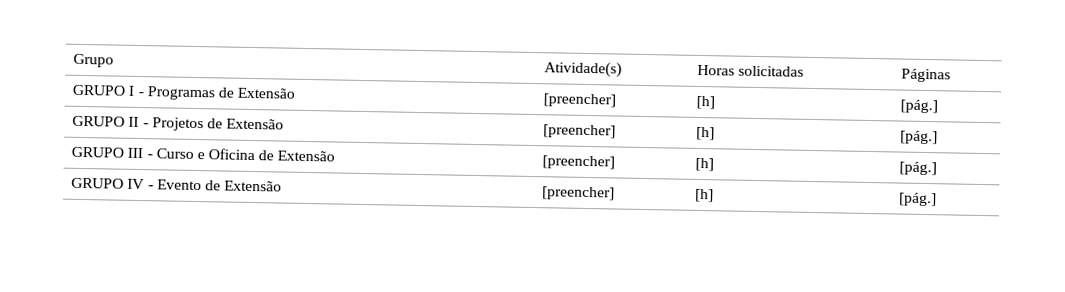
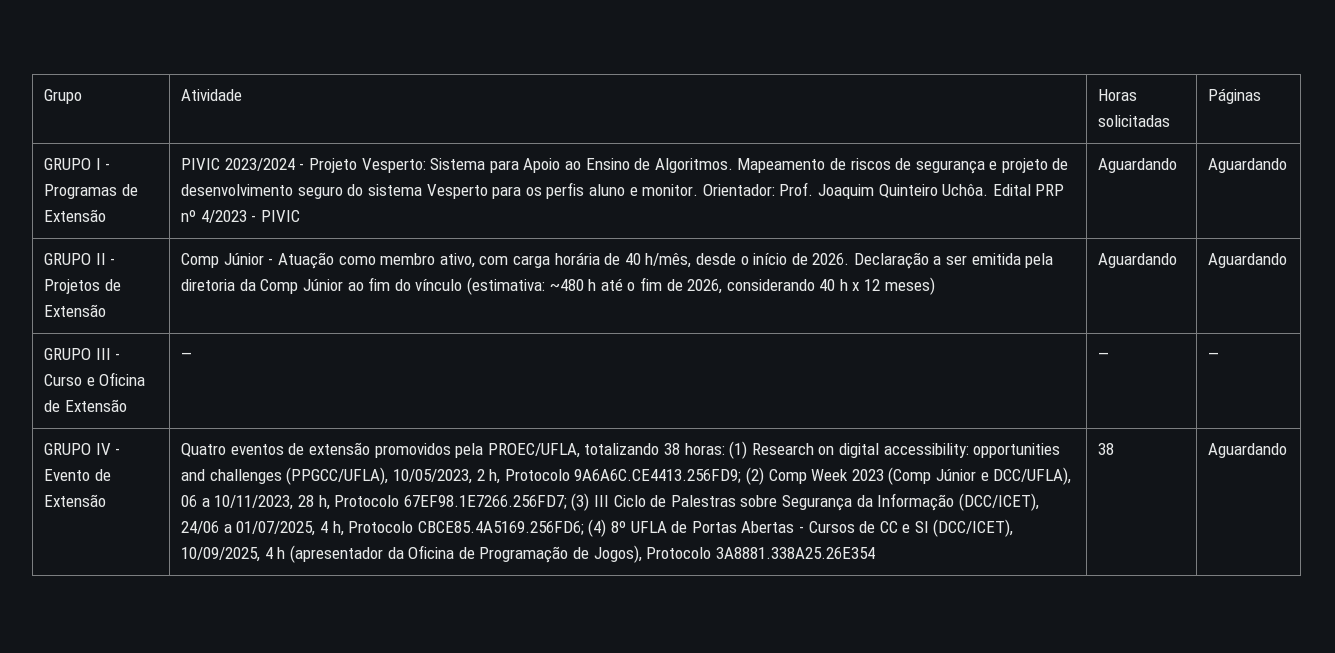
[544,61,623,78] Atividade(s) -> [181,89,243,101] Atividade
[543,93,617,108] [696,95,716,110] [900,99,939,114] [preencher] | [h] | [pág.] -> [181,158,1069,174] [181,182,1065,199] [181,210,301,223] [1098,158,1178,173] [1208,158,1288,173] PIVIC 2023/2024 - Projeto Vesperto: Sistema para Apoio ao Ensino de Algoritmos. Mapeamento de riscos de segurança e projeto de desenvolvimento seguro do sistema Vesperto para os perfis aluno e monitor. Orientador: Prof. Joaquim Quinteiro Uchôa. Edital PRP nº 4/2023 - PIVIC | Aguardando | Aguardando
[543,124,617,139] [696,126,716,141] [900,130,939,145] [preencher] | [h] | [pág.] -> [181,252,1054,269] [181,277,935,295] [1098,253,1178,268] [1208,253,1288,268] Comp Júnior - Atuação como membro ativo, com carga horária de 40 h/mês, desde o início de 2026. Declaração a ser emitida pela diretoria da Comp Júnior ao fim do vínculo (estimativa: ~480 h até o fim de 2026, considerando 40 h x 12 meses) | Aguardando | Aguardando
[542,155,616,170] [695,157,715,172] [899,161,938,176] [preencher] | [h] | [pág.] -> [181,352,193,360] [1098,352,1110,360] [1208,352,1220,360] — | — | —
[542,186,616,201] [695,188,715,203] [898,192,938,207] [preencher] | [h] | [pág.] -> [181,441,1061,459] [181,467,1072,485] [181,493,1039,511] [181,519,1014,537] [181,545,875,563] [1098,443,1115,455] [1208,443,1288,458] Quatro eventos de extensão promovidos pela PROEC/UFLA, totalizando 38 horas: (1) Research on digital accessibility: opportunities and challenges (PPGCC/UFLA), 10/05/2023, 2 h, Protocolo 9A6A6C.CE4413.256FD9; (2) Comp Week 2023 (Comp Júnior e DCC/UFLA), 06 a 10/11/2023, 28 h, Protocolo 67EF98.1E7266.256FD7; (3) III Ciclo de Palestras sobre Segurança da Informação (DCC/ICET), 24/06 a 01/07/2025, 4 h, Protocolo CBCE85.4A5169.256FD6; (4) 8º UFLA de Portas Abertas - Cursos de CC e SI (DCC/ICET), 10/09/2025, 4 h (apresentador da Oficina de Programação de Jogos), Protocolo 3A8881.338A25.26E354 | 38 | Aguardando

